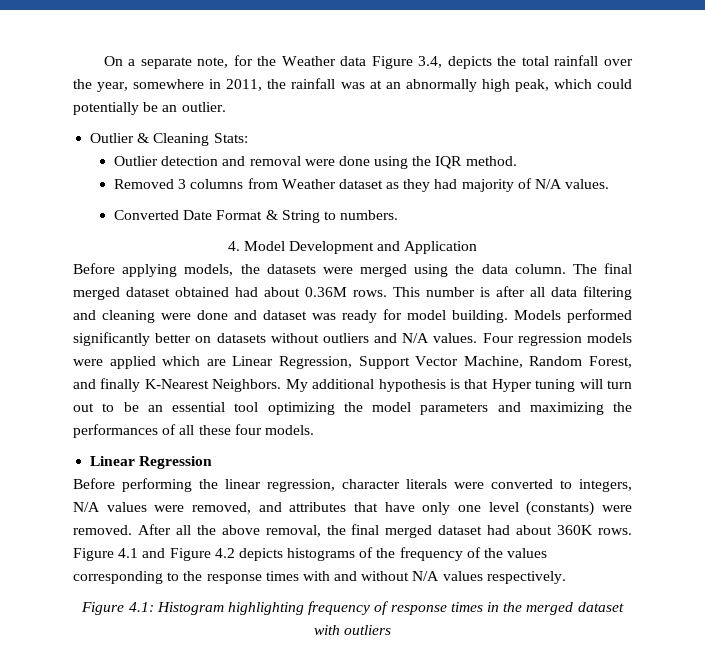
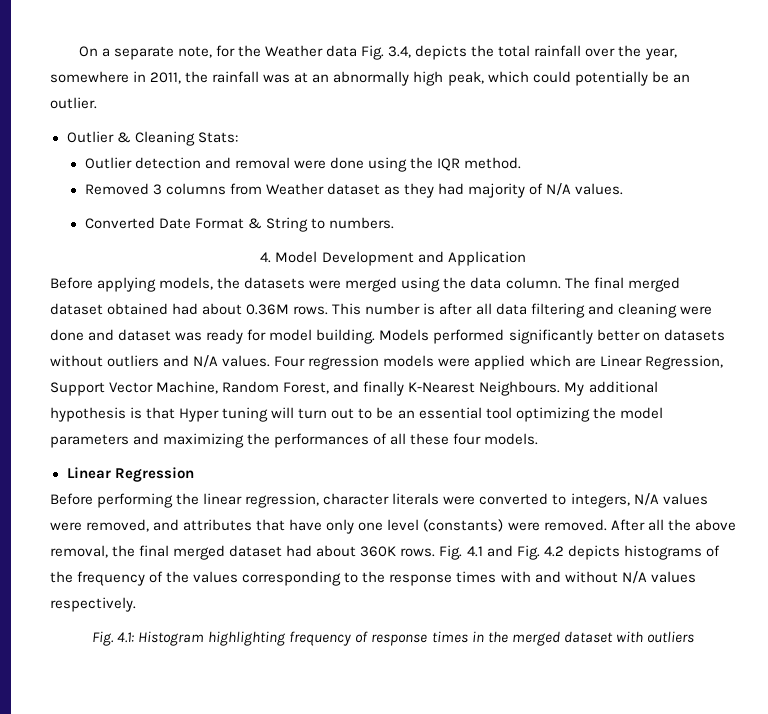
[371,56,413,69] Figure -> [361,45,385,60] Fig.
[212,379,282,392] Neighbors. -> [479,381,561,396] Neighbours.
[73,548,114,561] Figure -> [439,545,463,560] Fig.
[169,548,211,561] Figure -> [516,545,540,560] Fig.
[81,602,125,615] Figure -> [92,631,115,646] Fig.

